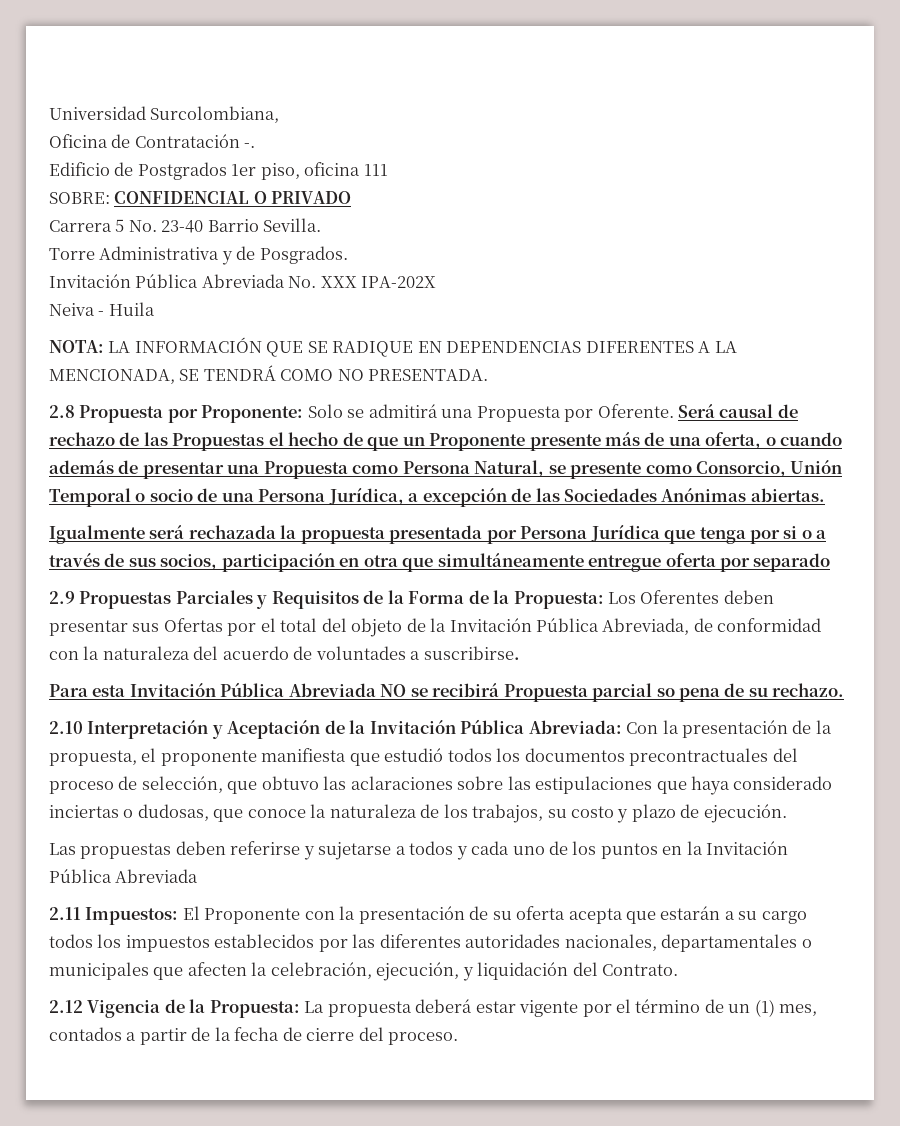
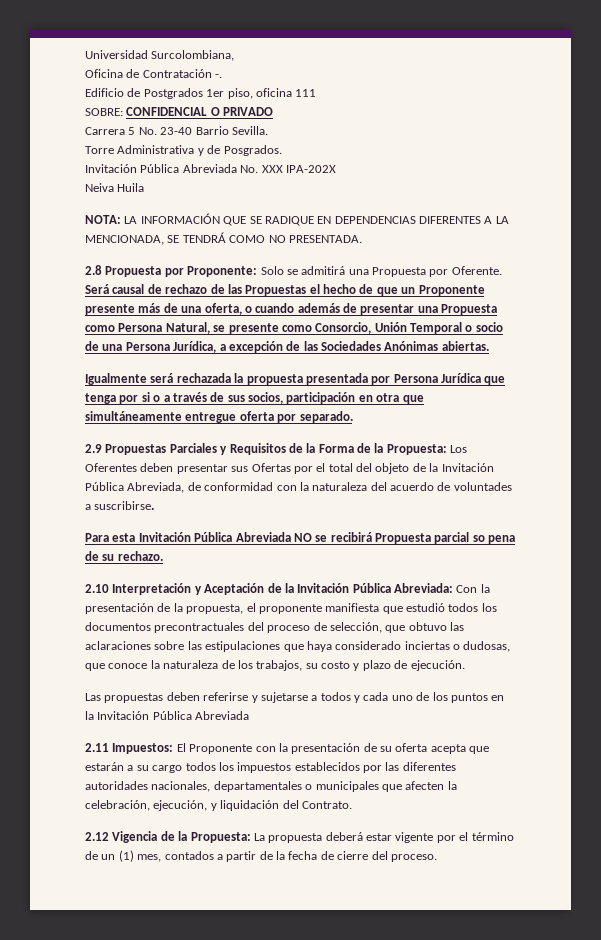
[98,311,105,316] - -> (114, 187) none
[753,553,831,572] separado -> [299,411,353,423] separado.

